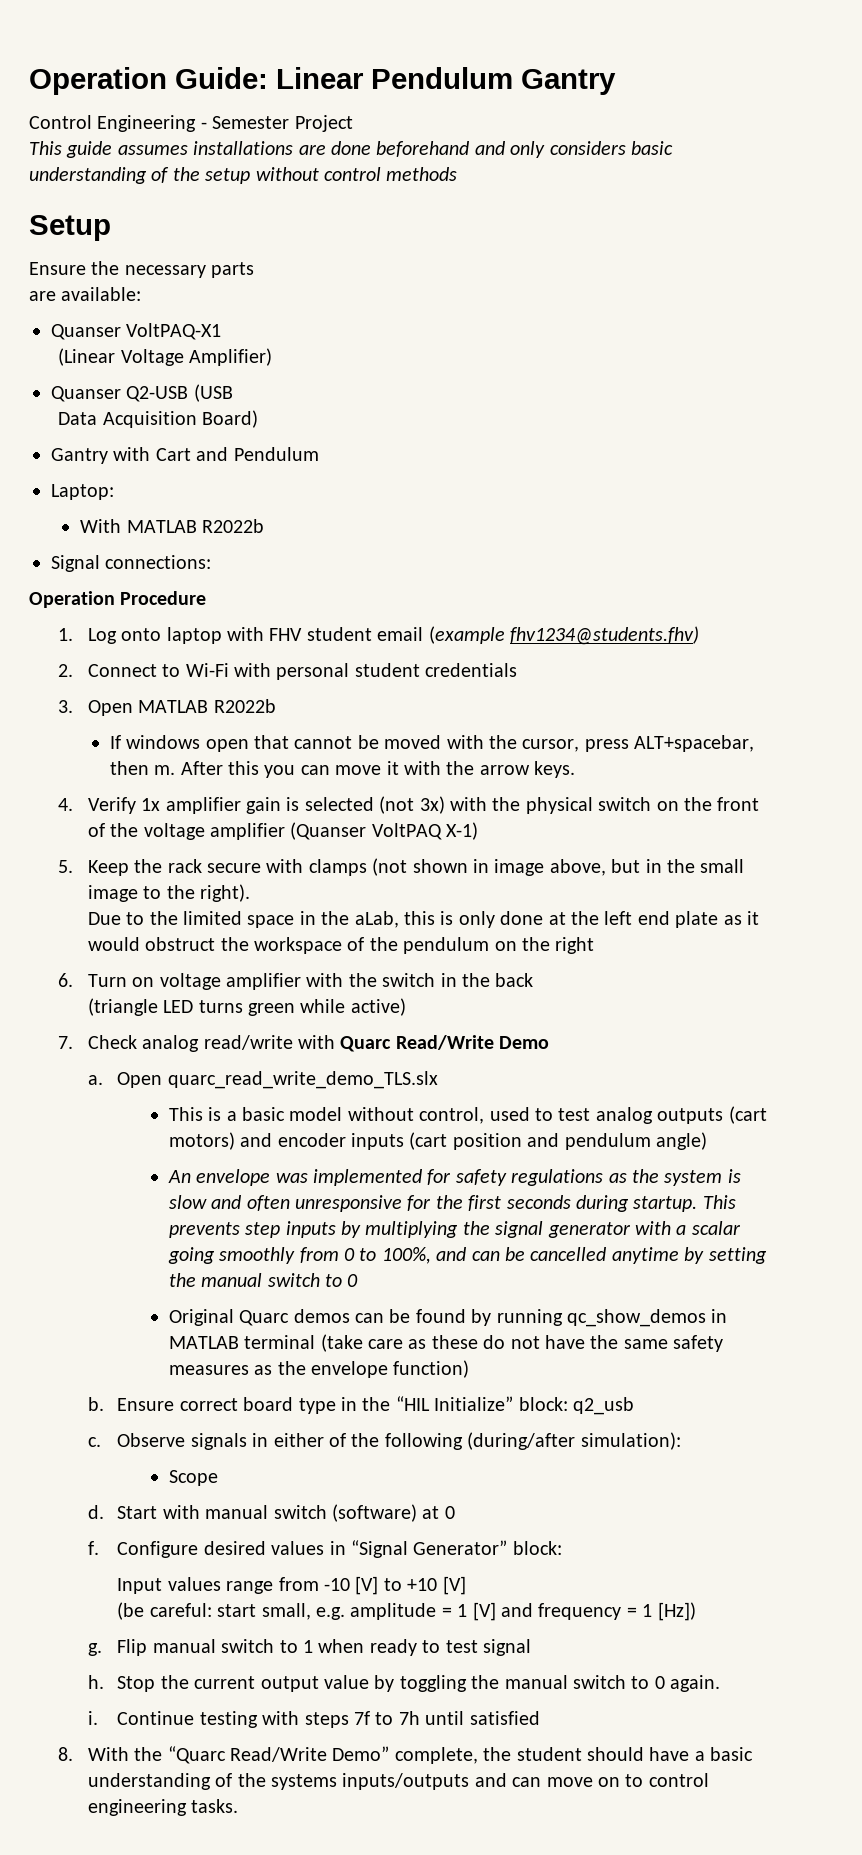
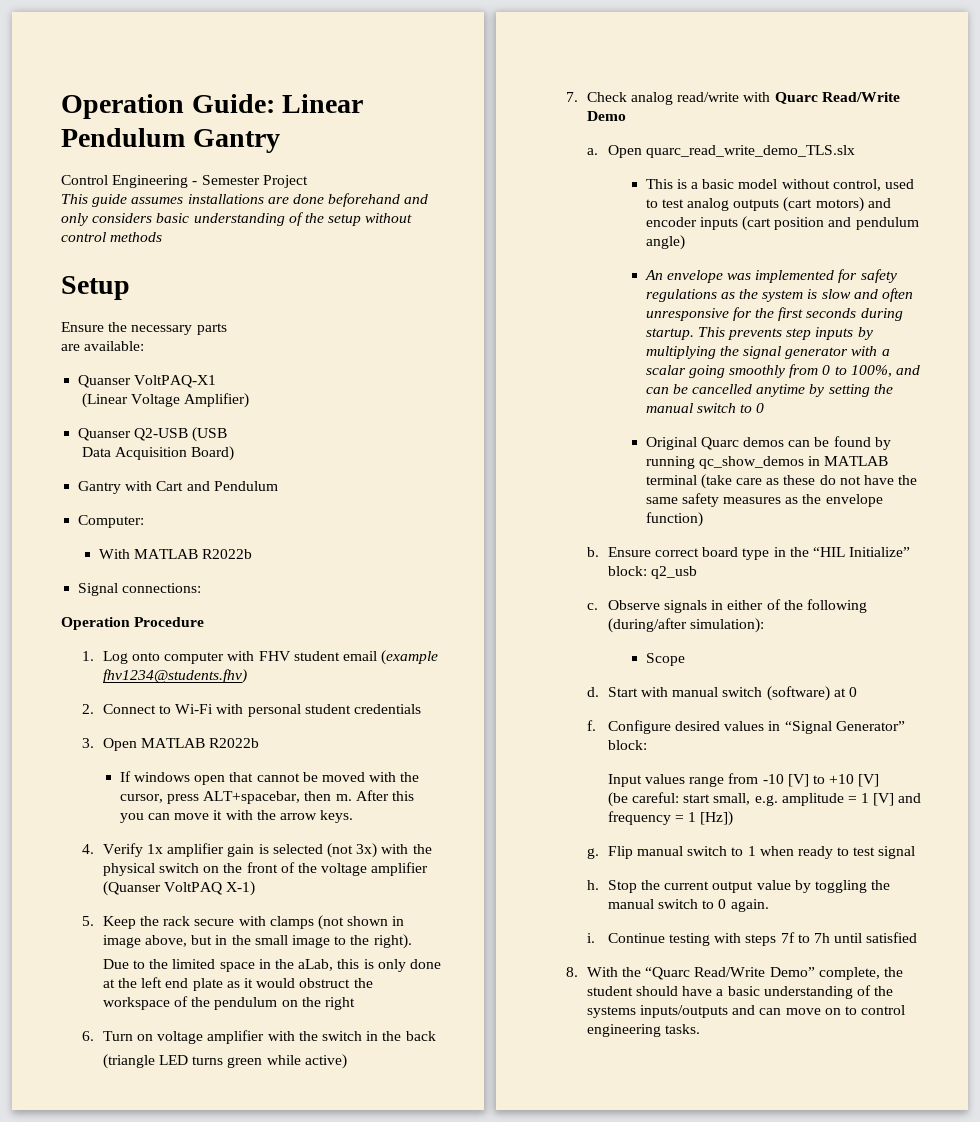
[51,484,114,500] Laptop: -> [78,515,145,528] Computer:
[166,627,222,644] laptop -> [164,652,225,664] computer

